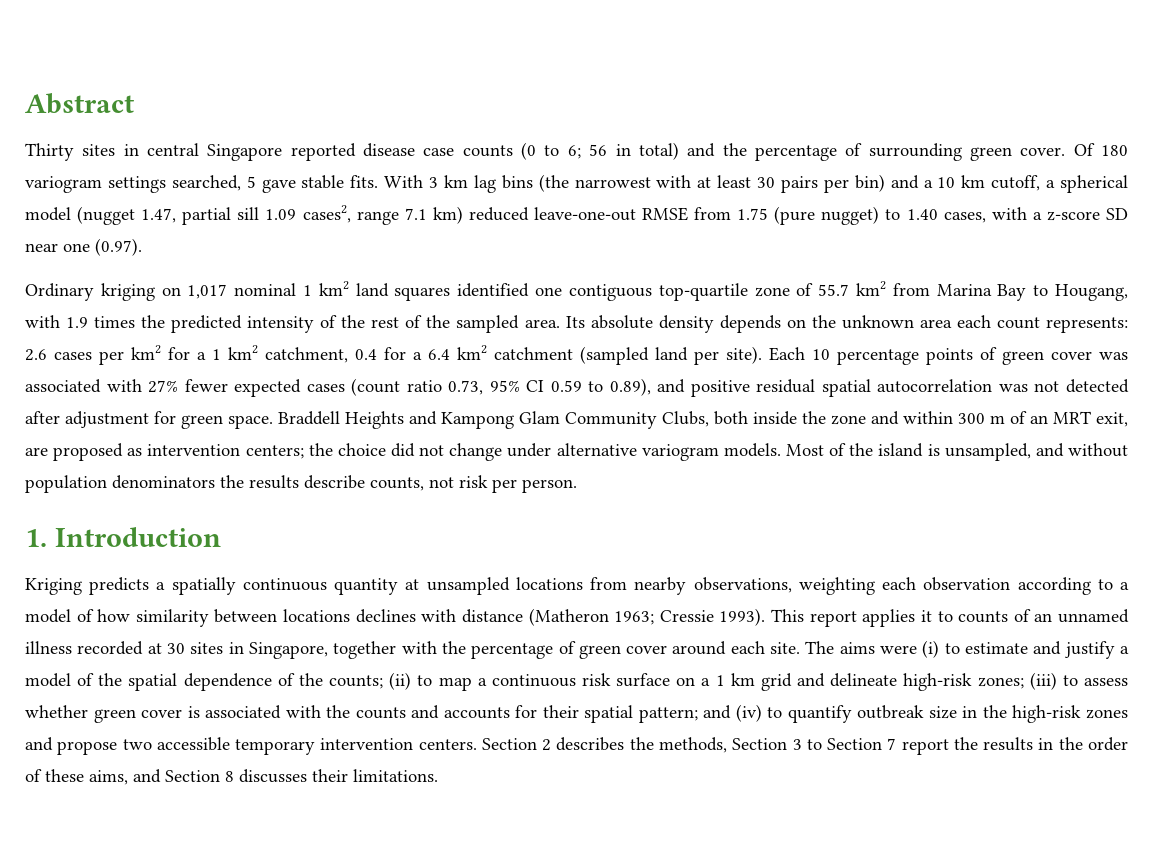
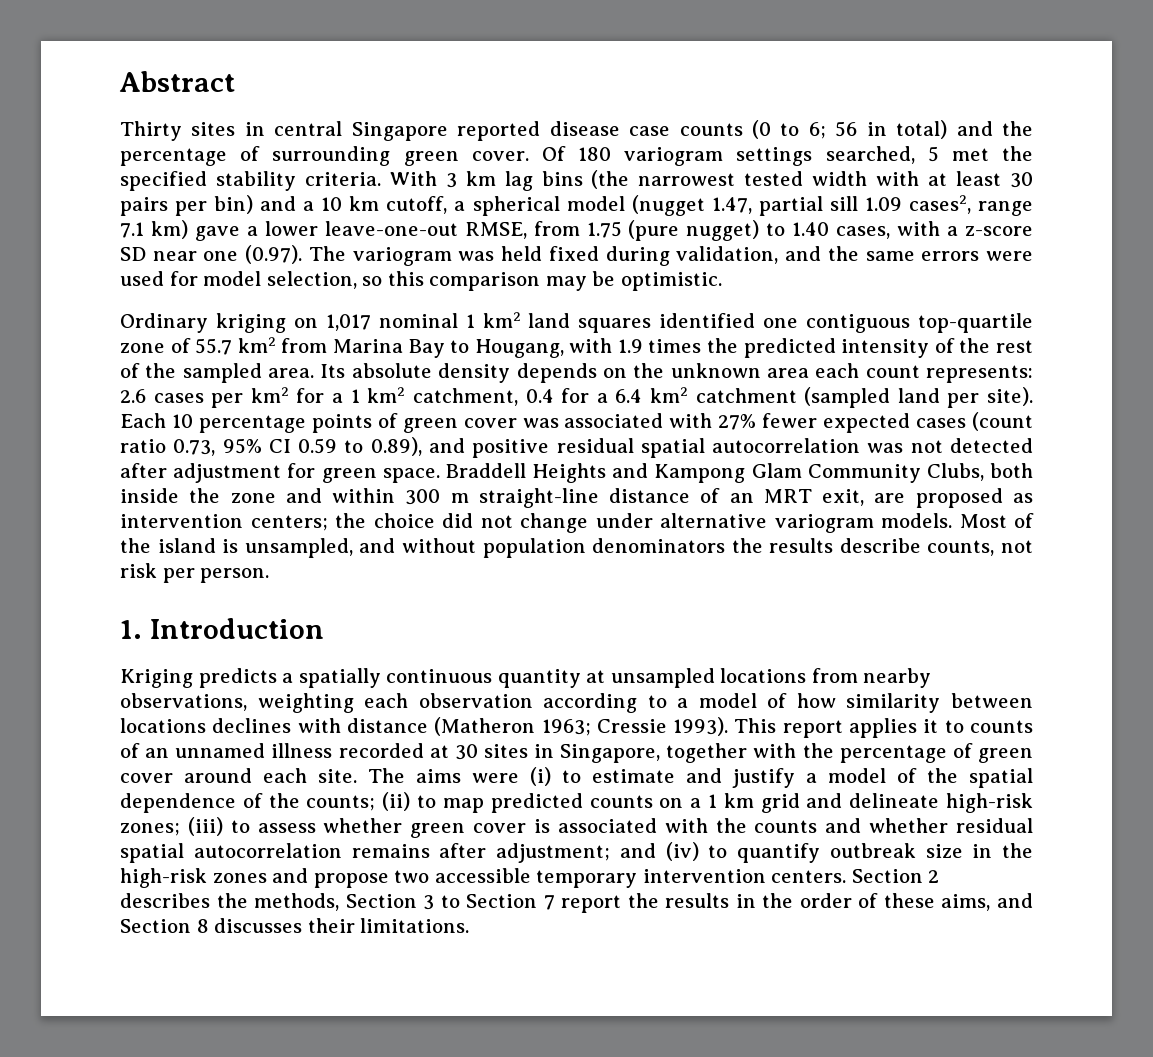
[261,175,379,193] gave stable fits. -> [951,146,1033,161] [120,171,381,191] met the specified stability criteria.
(651, 182) none -> [744,171,868,186] tested width
[468,207,689,221] reduced leave-one-out RMSE -> [194,221,527,241] gave a lower leave-one-out RMSE,
(142, 247) none -> [308,246,1034,266] [120,271,722,291] The variogram was held fixed during validation, and the same errors were used for model selection, so this comparison may be optimistic.
(1005, 419) none -> [478,488,691,508] straight-line distance
[477,673,671,687] a continuous risk surface -> [490,793,653,813] predicted counts
[443,705,698,723] accounts for their spatial pattern; -> [869,818,1033,833] [120,843,610,863] whether residual spatial autocorrelation remains after adjustment;

